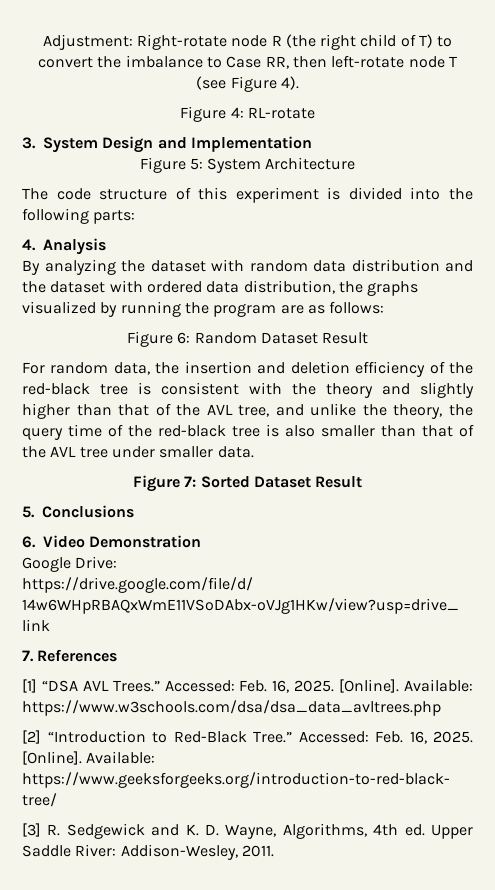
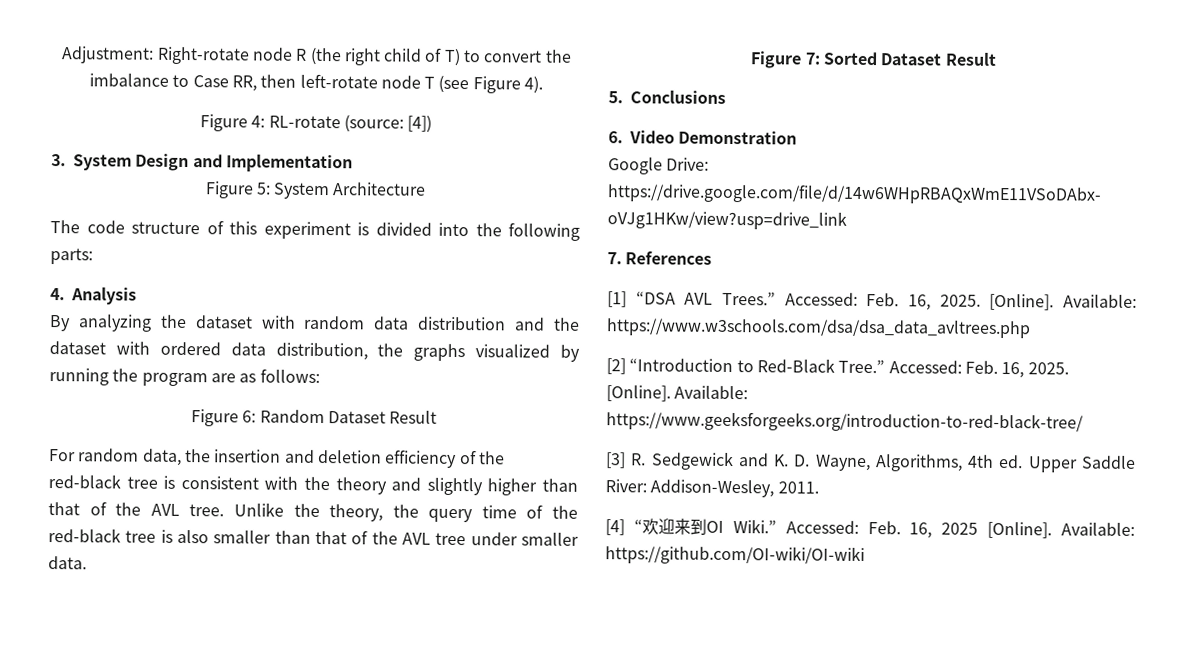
(315, 113) none -> [343,115,433,133] (source: [4])
[238,403,357,417] tree, and unlike -> [189,502,284,517] tree. Unlike
(274, 851) none -> [605,518,1135,539] [605,545,865,565] // [4] “欢迎来到OI Wiki.” Accessed: Feb. 16, 2025 [Online]. Available: https://github.com/OI-wiki/OI-wiki

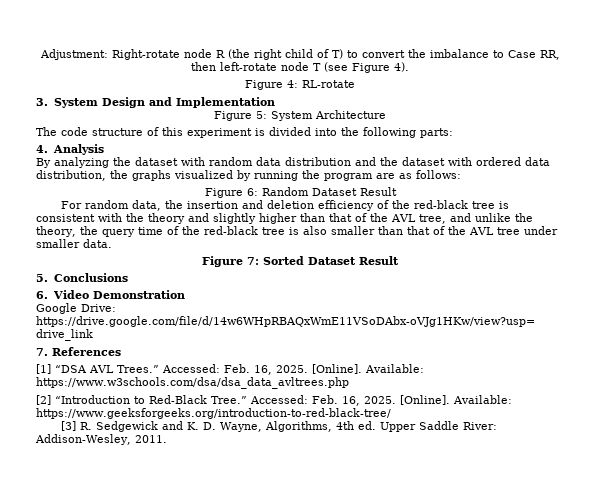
[343,115,433,133] (source: [4]) -> (355, 84) none
[189,502,284,517] tree. Unlike -> [419,213,511,224] tree, and unlike
[605,518,1135,539] [605,545,865,565] // [4] “欢迎来到OI Wiki.” Accessed: Feb. 16, 2025 [Online]. Available: https://github.com/OI-wiki/OI-wiki -> (167, 439) none

